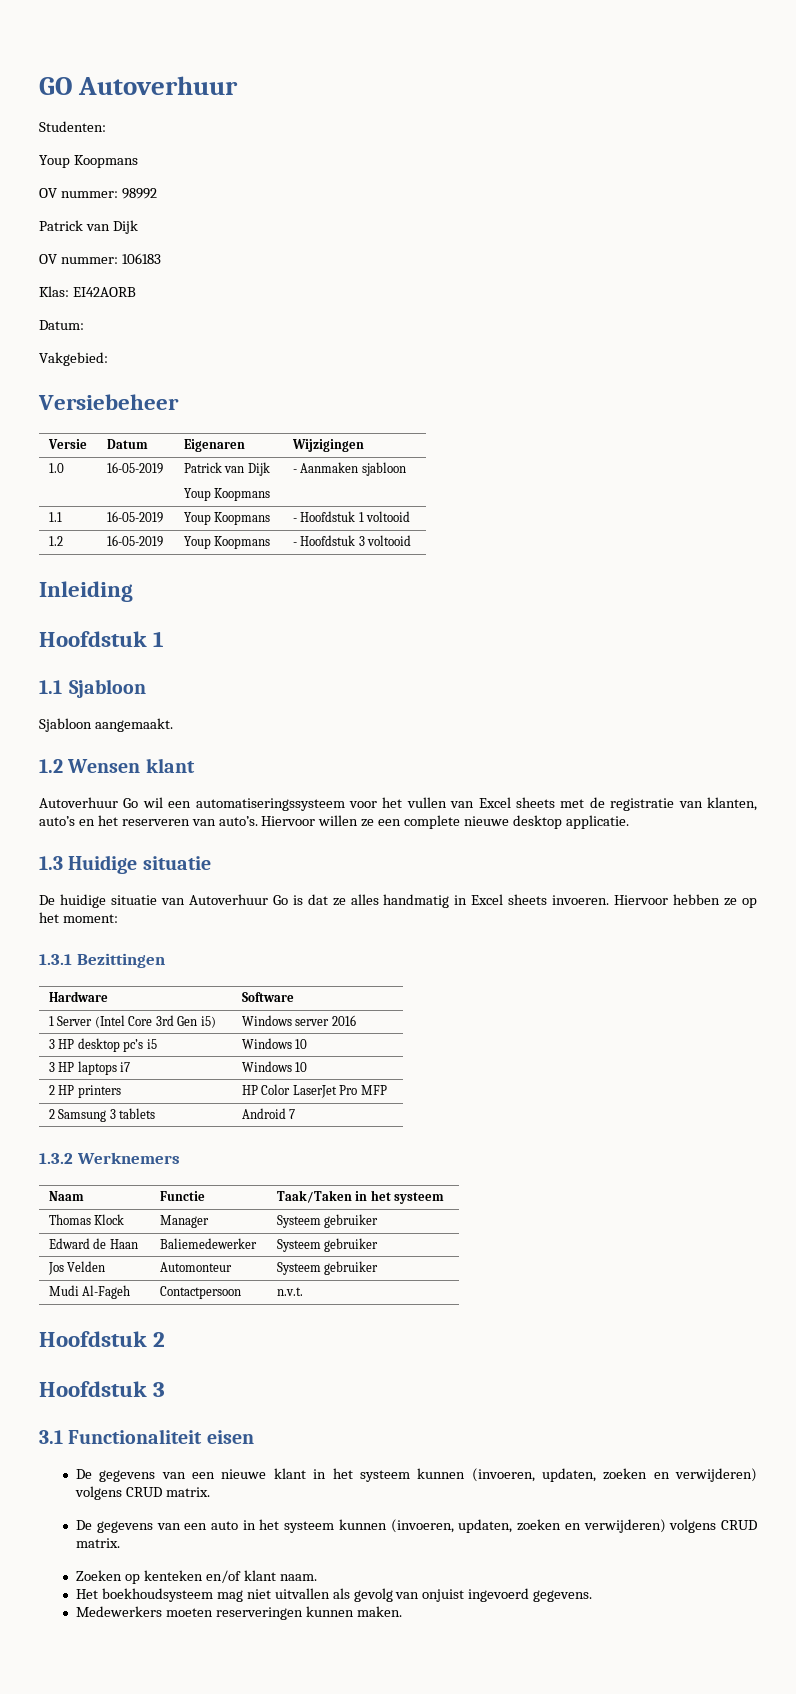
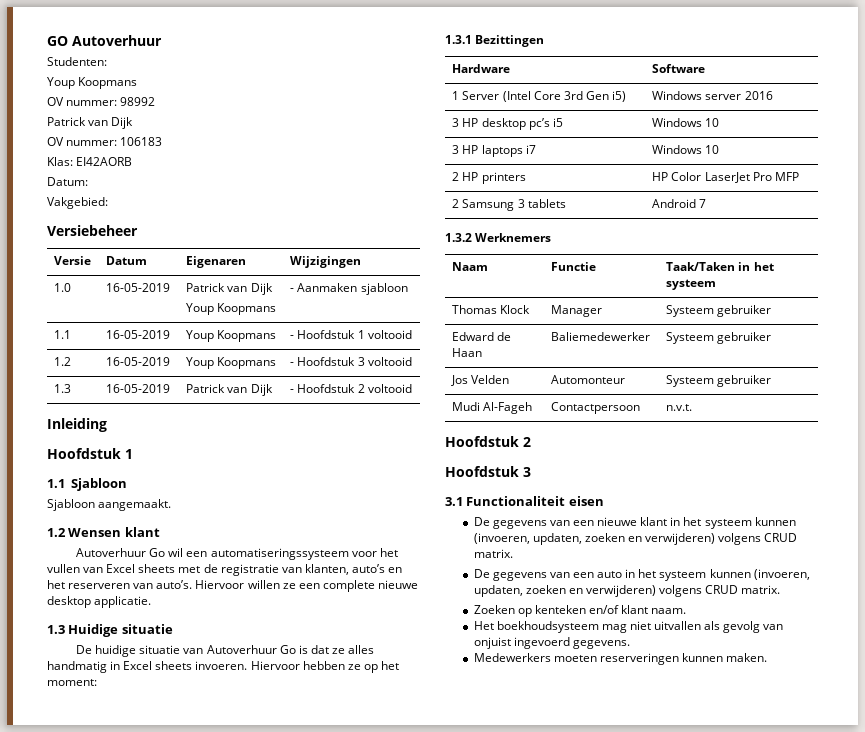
(412, 540) none -> [54,384,72,393] [106,384,171,393] [186,384,273,396] [290,384,412,393] // 1.3 | 16-05-2019 | Patrick van Dijk | - Hoofdstuk 2 voltooid

